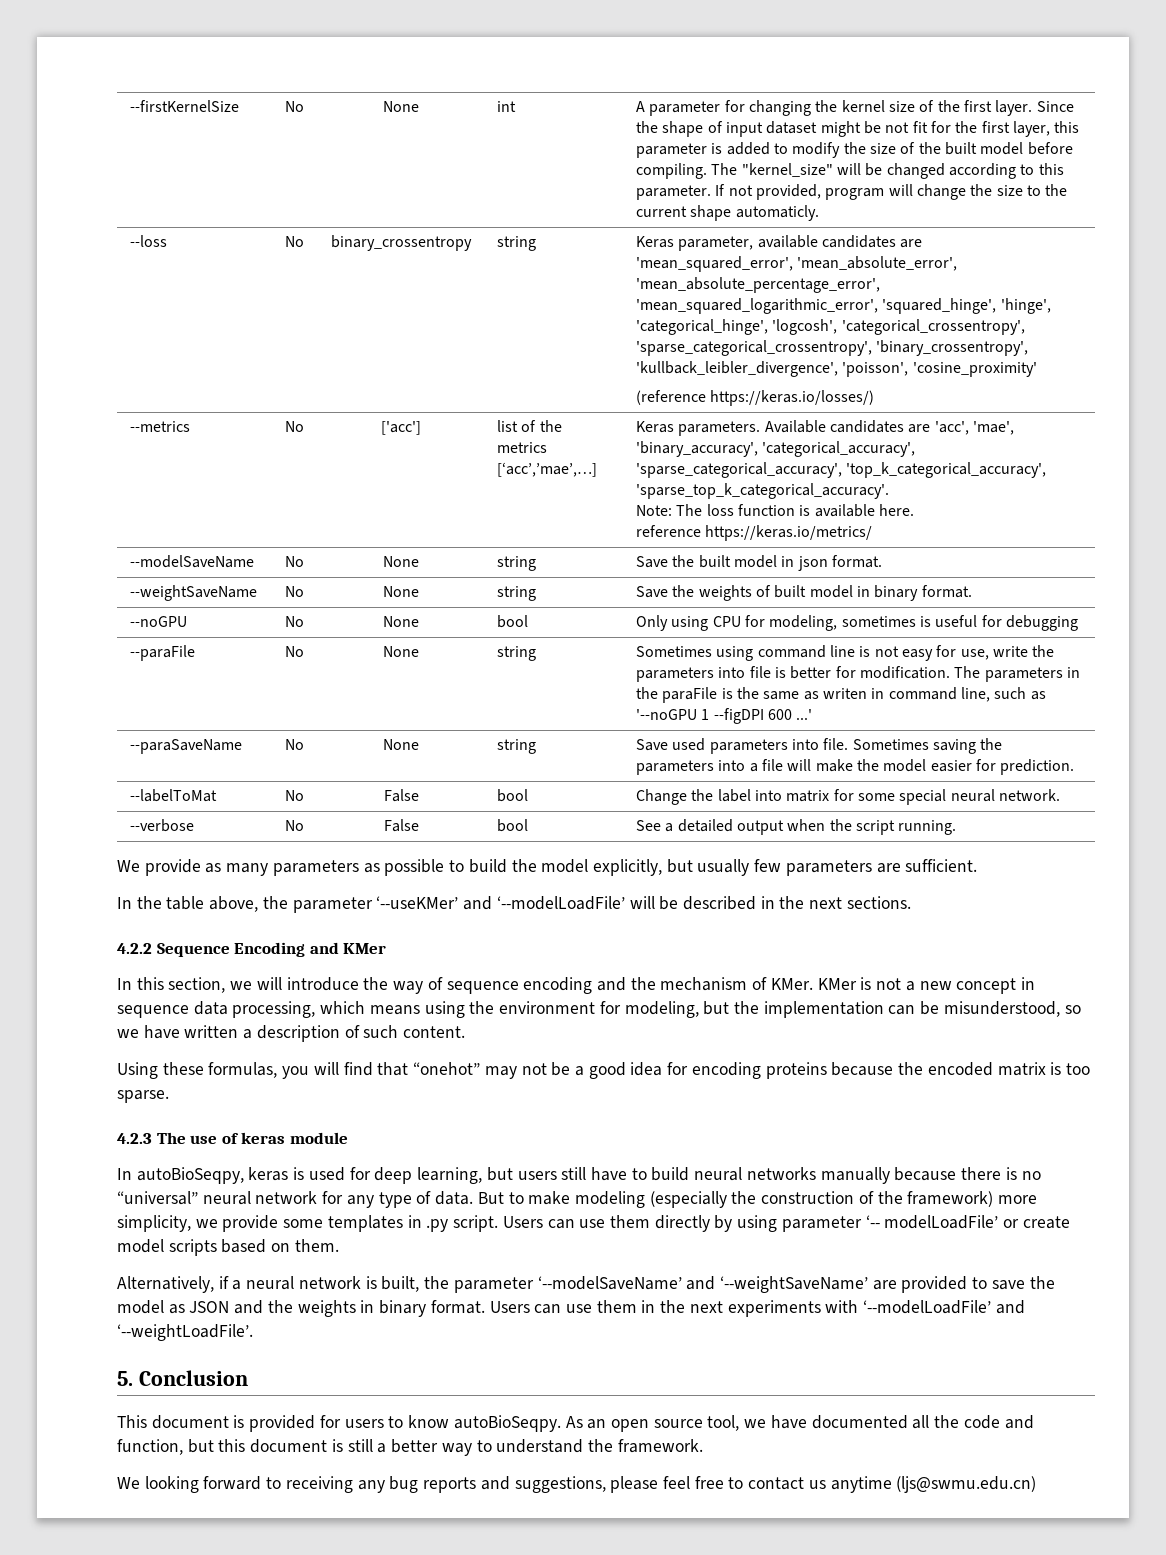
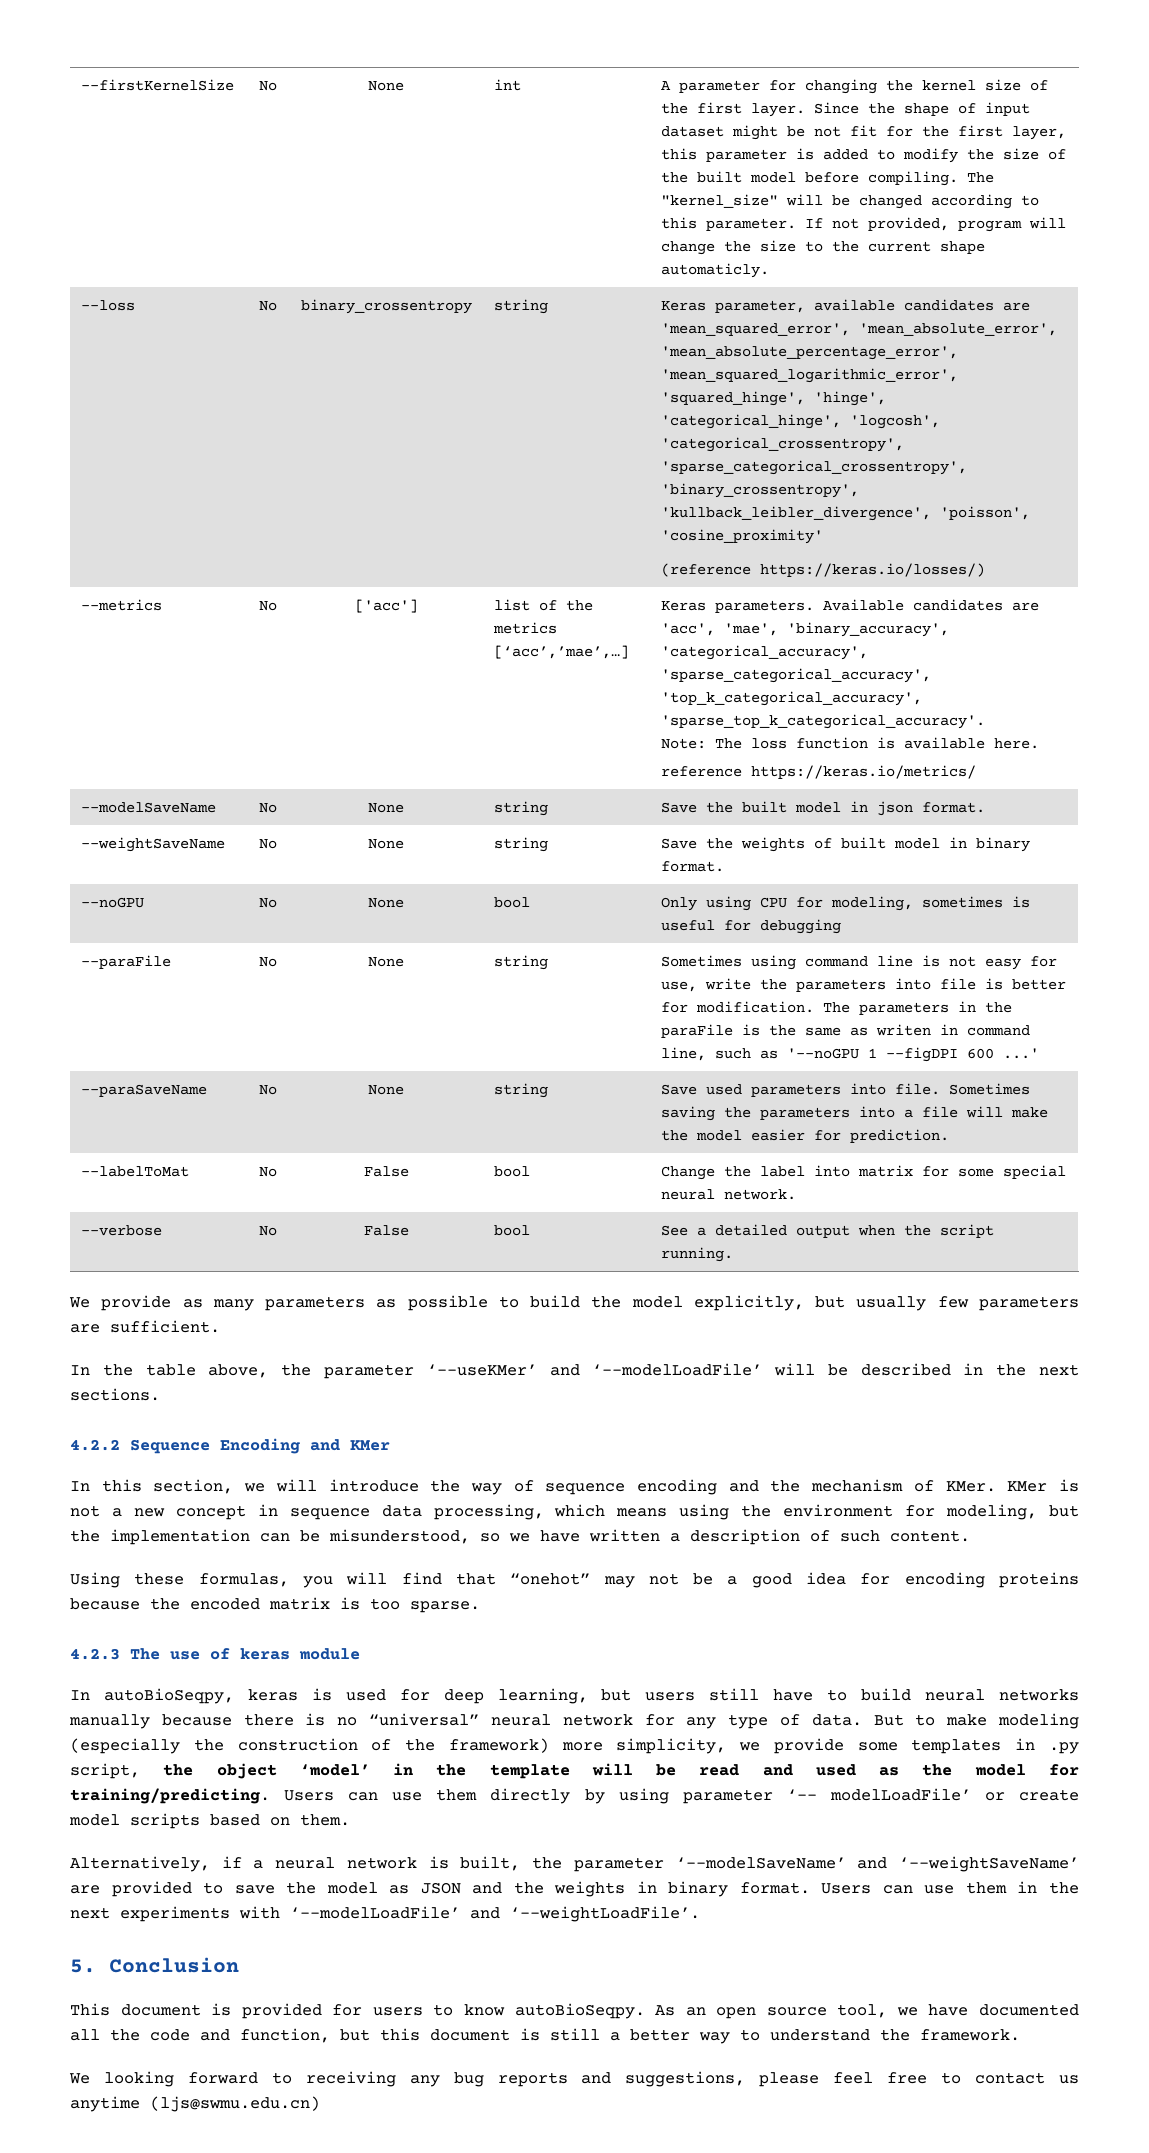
[453,1215,499,1232] script. -> [70,1763,1079,1779] [70,1788,270,1804] script, the object ‘model’ in the template will be read and used as the model for training/predicting.

